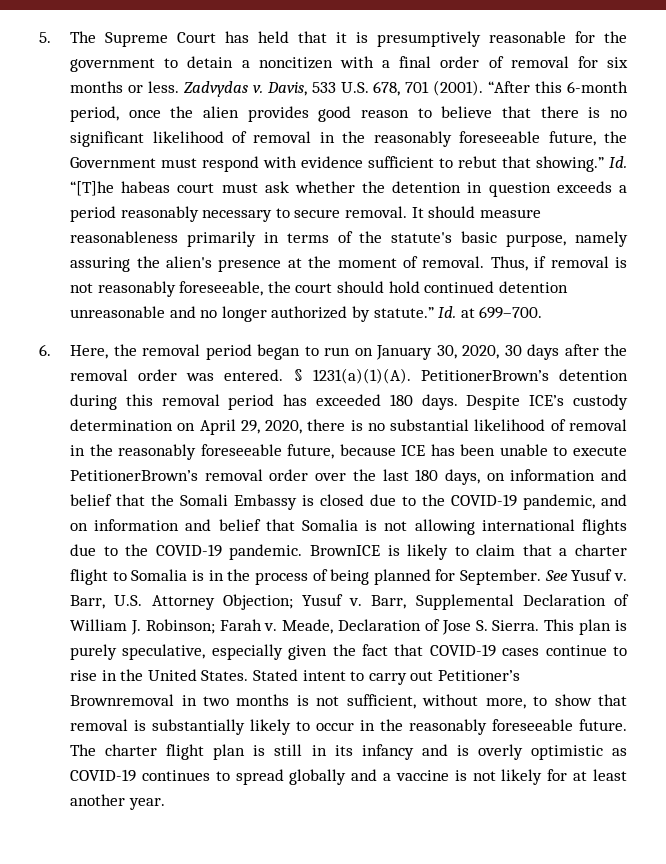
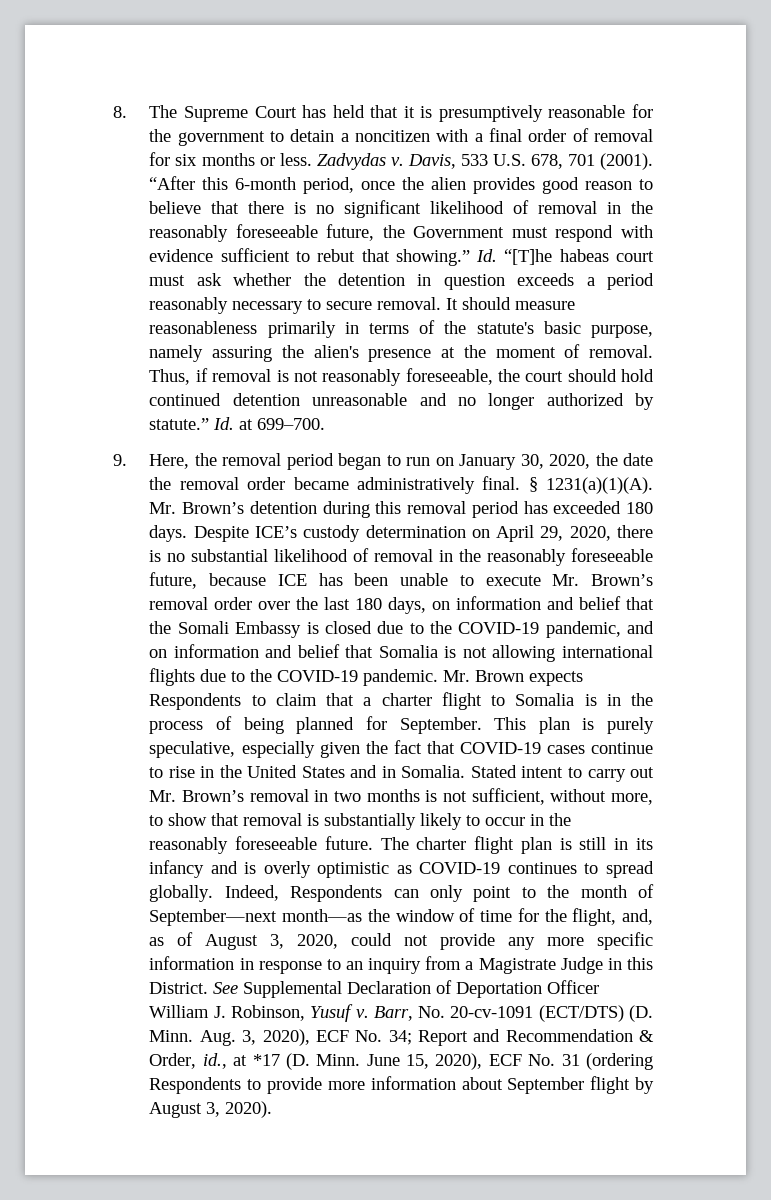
[39,32,51,43] 5. -> [113,106,127,118] 8.
[39,344,51,356] 6. -> [113,454,127,466] 9.
[504,344,627,360] [70,368,549,384] 30 days after the removal order was entered. § 1231(a)(1)(A). PetitionerBrown’s -> [595,453,654,466] [149,476,653,494] [149,502,245,514] the date the removal order became administratively final. § 1231(a)(1)(A). Mr. Brown’s
[70,470,199,481] PetitionerBrown’s -> [552,574,654,586] Mr. Brown’s
[309,544,449,560] BrownICE is likely -> [443,670,584,686] [149,693,242,710] Mr. Brown expects Respondents
[544,569,627,581] [70,594,629,610] [70,619,540,635] See Yusuf v. Barr, U.S. Attorney Objection; Yusuf v. Barr, Supplemental Declaration of William J. Robinson; Farah v. Meade, Declaration of Jose S. Sierra. -> (482, 725) none
[201,670,249,681] States. -> [301,765,466,778] States and in Somalia.
[437,670,520,681] [70,694,175,706] Petitioner’s Brownremoval -> [149,789,309,802] Mr. Brown’s removal
[289,769,627,785] [70,794,165,810] globally and a vaccine is not likely for at least another year. -> [149,884,654,902] [149,908,654,926] [149,932,654,950] [149,956,653,974] [149,980,600,998] [149,1004,654,1022] [149,1029,654,1046] [149,1053,653,1070] [149,1076,654,1094] [149,1101,273,1118] globally. Indeed, Respondents can only point to the month of September—next month—as the window of time for the flight, and, as of August 3, 2020, could not provide any more specific information in response to an inquiry from a Magistrate Judge in this District. See Supplemental Declaration of Deportation Officer William J. Robinson, Yusuf v. Barr, No. 20-cv-1091 (ECT/DTS) (D. Minn. Aug. 3, 2020), ECF No. 34; Report and Recommendation & Order, id., at *17 (D. Minn. June 15, 2020), ECF No. 31 (ordering Respondents to provide more information about September flight by August 3, 2020).

